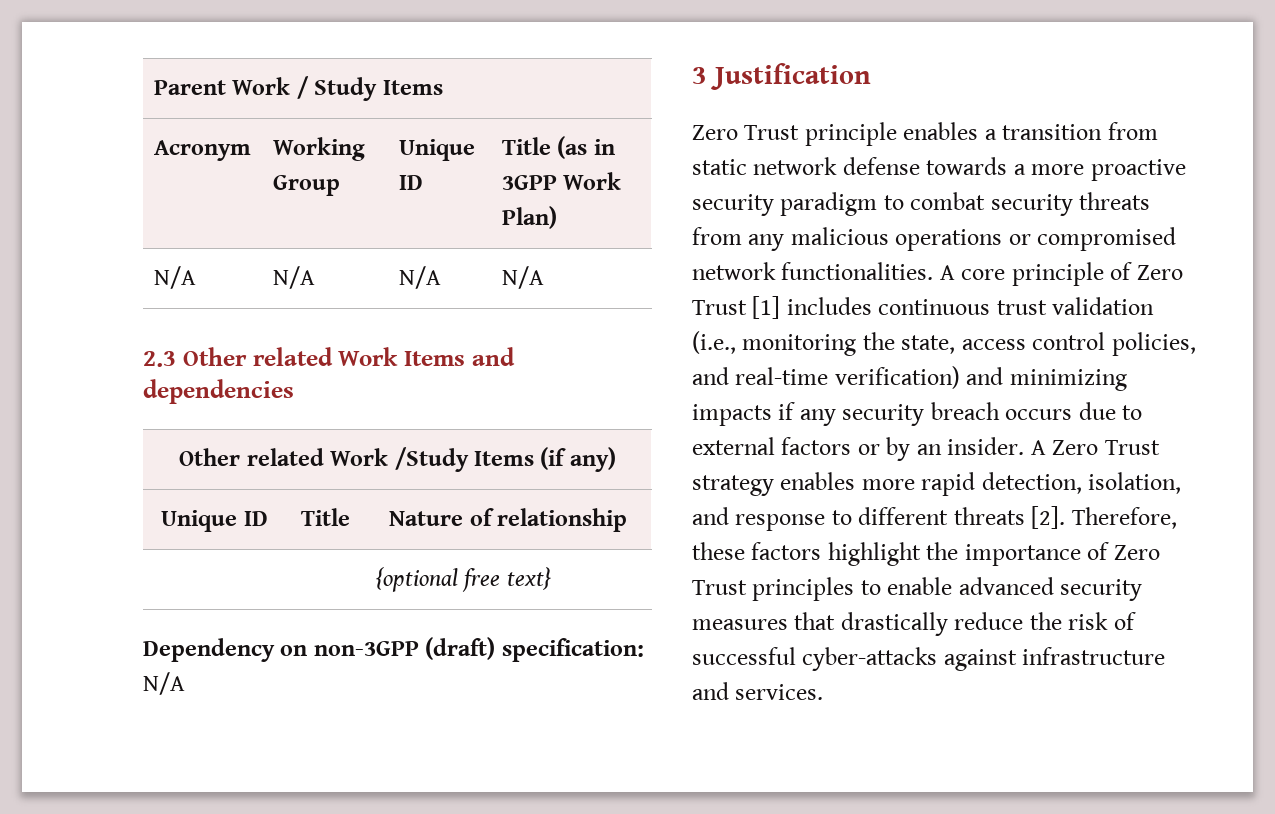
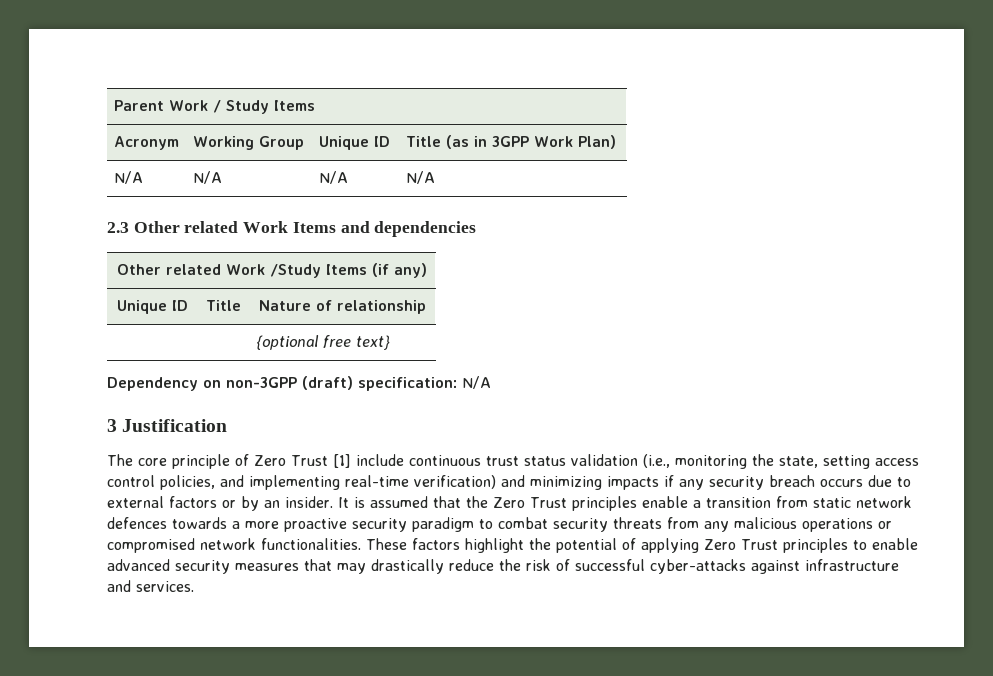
[692,122,979,146] Zero Trust principle enables -> [107,454,919,469] [107,475,911,490] [107,496,688,511] The core principle of Zero Trust [1] include continuous trust status validation (i.e., monitoring the state, setting access control policies, and implementing real-time verification) and minimizing impacts if any security breach occurs due to external factors or by an insider. It is assumed that the Zero Trust principles enable
[842,157,920,175] defense -> [107,517,167,529] defences
[939,262,1183,286] [692,296,1155,319] [692,331,1196,356] [692,366,1127,391] [692,402,1143,426] [692,437,1160,461] [692,472,1182,496] [692,506,1177,531] [692,542,1110,566] A core principle of Zero Trust [1] includes continuous trust validation (i.e., monitoring the state, access control policies, and real-time verification) and minimizing impacts if any security breach occurs due to external factors or by an insider. A Zero Trust strategy enables more rapid detection, isolation, and response to different threats [2]. Therefore, these factors highlight the importance of -> [366,538,699,553] These factors highlight the potential of applying
(836, 621) none -> [337,563,366,574] may

